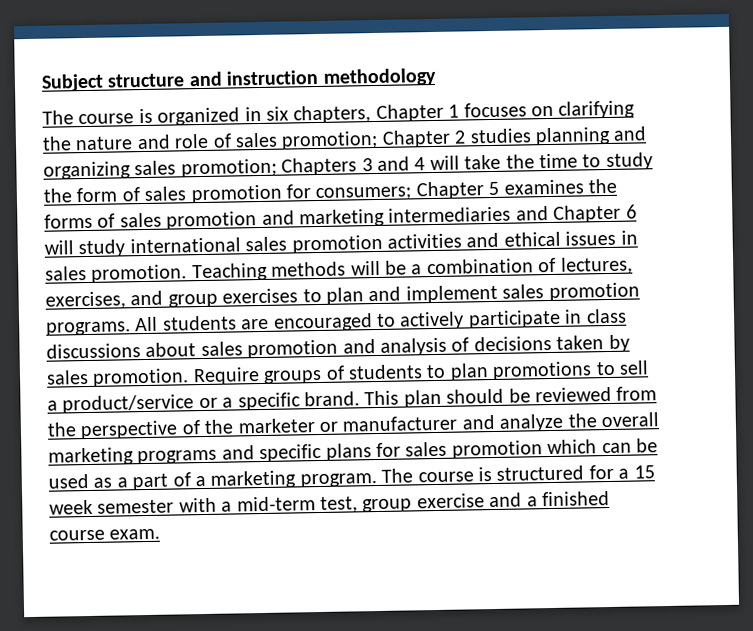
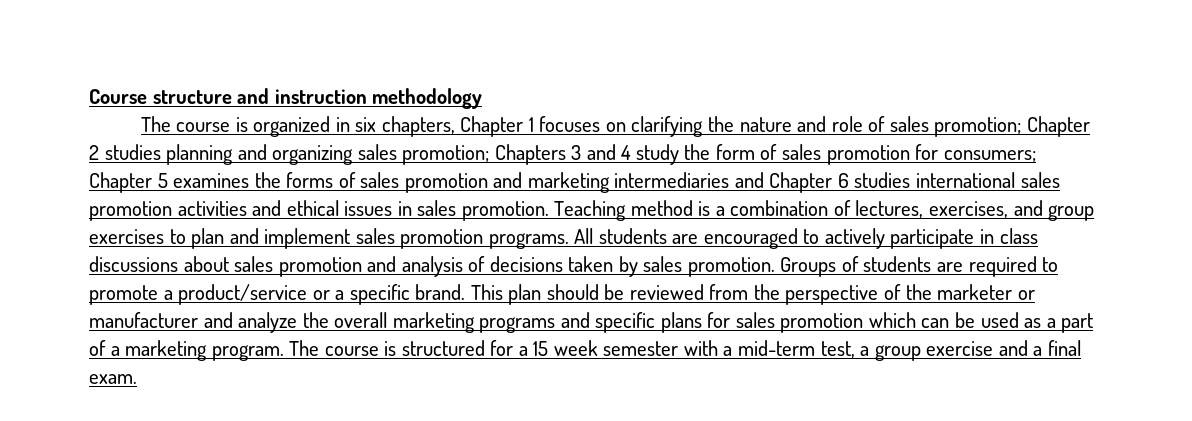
[41,73,104,92] Subject -> [89,89,147,104] Course
[429,153,602,171] will take the time to -> (632, 152) none
[44,239,126,258] will study -> [854,172,911,188] studies
[271,260,407,277] methods will be -> [630,200,711,216] method is
[192,360,649,386] Require groups of students to plan promotions to sell -> [780,256,1059,277] [89,285,158,305] Groups of students are required to promote
(358, 504) none -> [860,346,870,356] a
[541,491,610,507] [49,529,105,541] finished course -> [1047,340,1081,356] final

